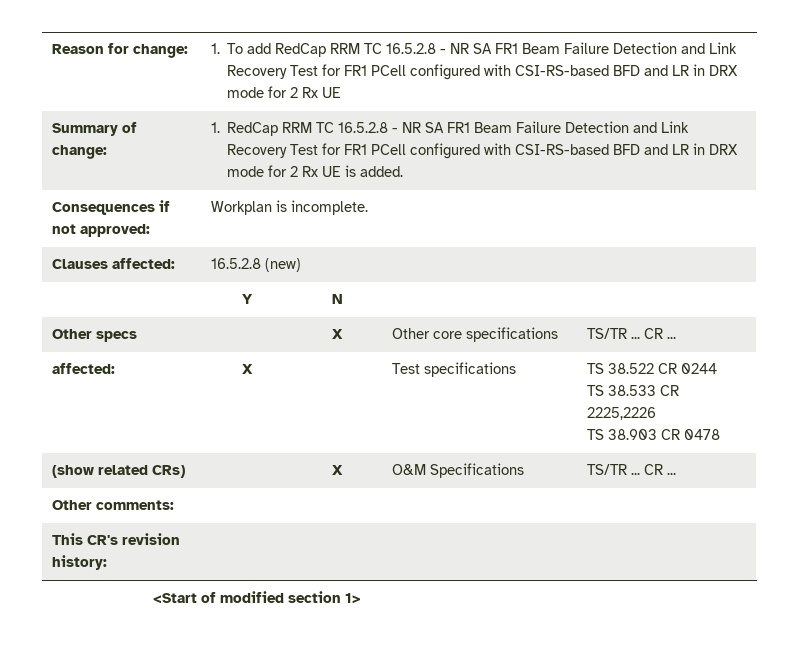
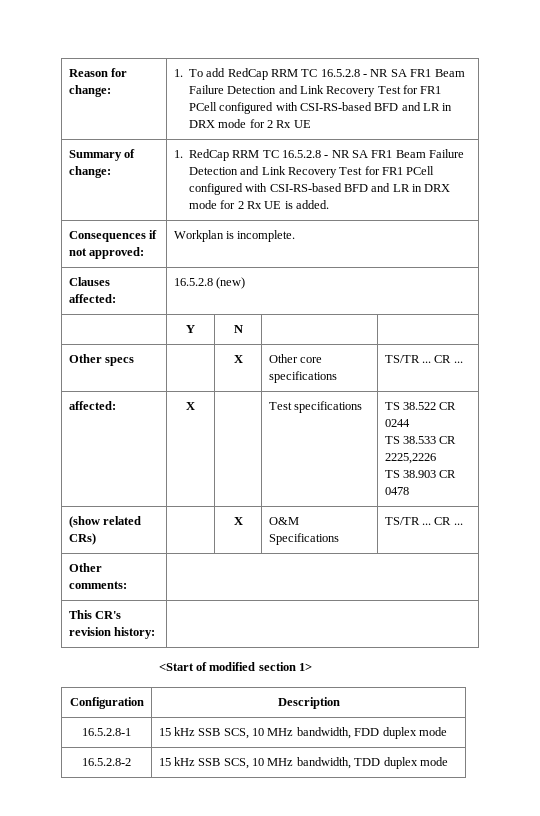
(362, 598) none -> [69,697,144,709] [277,697,340,709] [82,728,131,736] [158,727,447,739] [82,758,131,766] [158,757,448,769] // Configuration | Description // 16.5.2.8-1 | 15 kHz SSB SCS, 10 MHz bandwidth, FDD duplex mode // 16.5.2.8-2 | 15 kHz SSB SCS, 10 MHz bandwidth, TDD duplex mode

